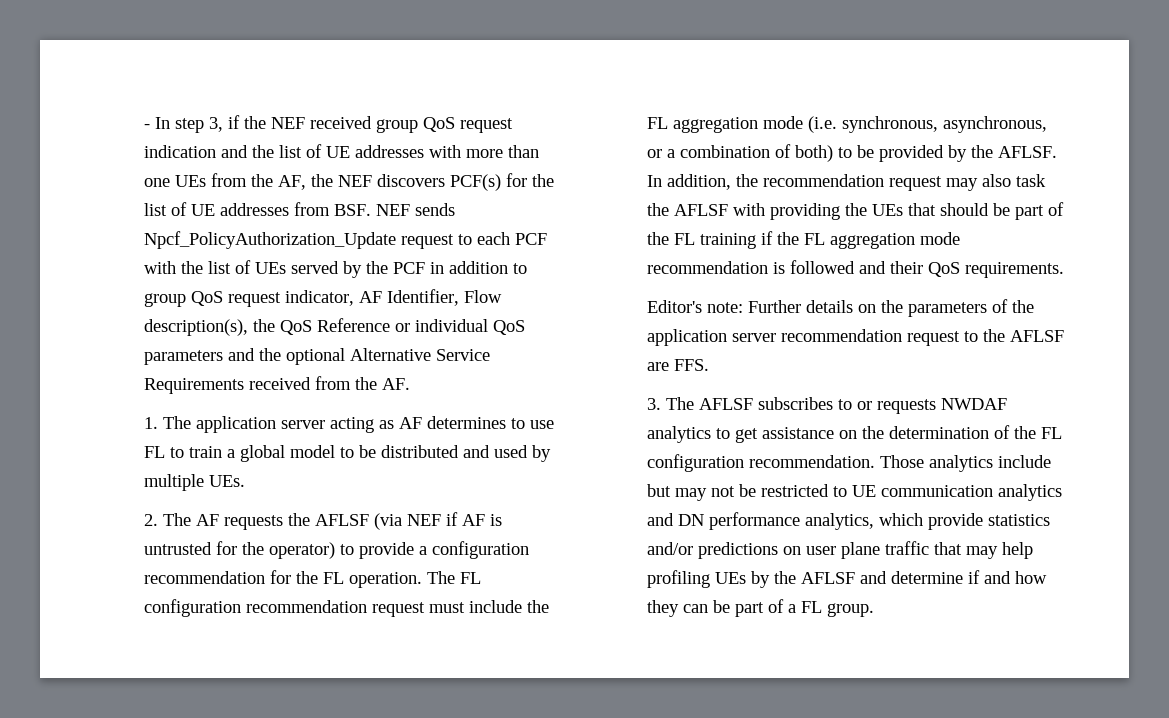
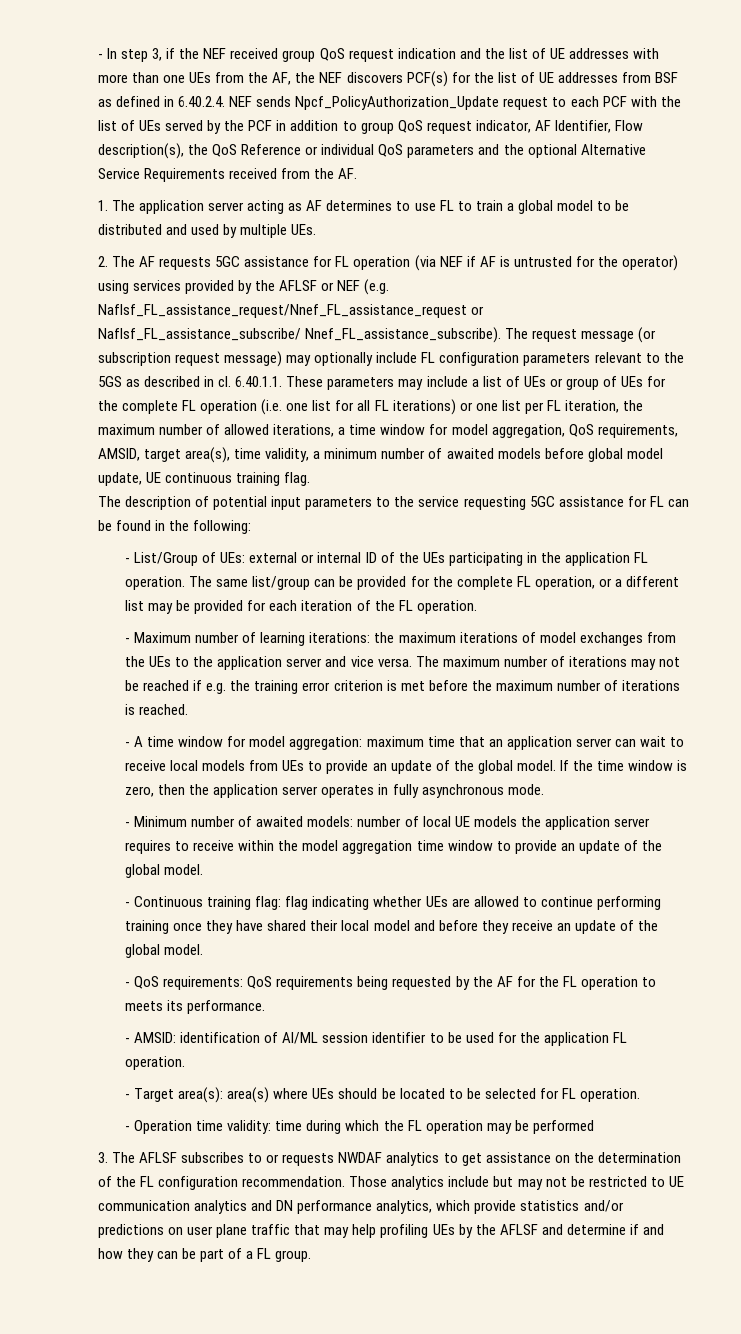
[333,204,371,216] BSF. -> [654,72,678,83] [98,96,226,107] BSF as defined in 6.40.2.4.
[287,513,369,526] the AFLSF -> [215,256,411,270] 5GC assistance for FL operation
[339,541,529,559] [143,570,481,588] [143,599,549,617] [646,116,1047,133] [646,144,1057,162] [646,174,1046,191] [646,202,1064,220] [646,231,960,249] [646,260,1064,278] [646,299,1034,317] [646,329,1064,346] [646,359,709,371] to provide a configuration recommendation for the FL operation. The FL configuration recommendation request must include the FL aggregation mode (i.e. synchronous, asynchronous, or a combination of both) to be provided by the AFLSF. In addition, the recommendation request may also task the AFLSF with providing the UEs that should be part of the FL training if the FL aggregation mode recommendation is followed and their QoS requirements. // Editor's note: Further details on the parameters of the application server recommendation request to the AFLSF are FFS. -> [98,279,390,295] [98,304,485,318] [98,327,657,343] [98,351,684,367] [98,376,666,390] [98,399,643,415] [98,424,678,438] [98,447,663,463] [98,472,311,486] [98,496,689,510] [98,520,252,534] [125,552,648,566] [125,576,679,590] [125,600,477,614] [125,632,676,646] [125,656,680,670] [125,680,680,694] [125,704,189,715] [125,736,684,750] [125,760,687,774] [125,784,544,798] [125,816,650,830] [125,840,662,854] [125,864,204,878] [125,896,661,910] [125,920,658,934] [125,944,204,958] [125,976,656,990] [125,1000,266,1014] [125,1032,627,1046] [125,1056,186,1070] [125,1087,640,1103] [125,1120,594,1134] using services provided by the AFLSF or NEF (e.g. Naflsf_FL_assistance_request/Nnef_FL_assistance_request or Naflsf_FL_assistance_subscribe/ Nnef_FL_assistance_subscribe). The request message (or subscription request message) may optionally include FL configuration parameters relevant to the 5GS as described in cl. 6.40.1.1. These parameters may include a list of UEs or group of UEs for the complete FL operation (i.e. one list for all FL iterations) or one list per FL iteration, the maximum number of allowed iterations, a time window for model aggregation, QoS requirements, AMSID, target area(s), time validity, a minimum number of awaited models before global model update, UE continuous training flag. // The description of potential input parameters to the service requesting 5GC assistance for FL can be found in the following: // - List/Group of UEs: external or internal ID of the UEs participating in the application FL operation. The same list/group can be provided for the complete FL operation, or a different list may be provided for each iteration of the FL operation. // - Maximum number of learning iterations: the maximum iterations of model exchanges from the UEs to the application server and vice versa. The maximum number of iterations may not be reached if e.g. the training error criterion is met before the maximum number of iterations is reached. // - A time window for model aggregation: maximum time that an application server can wait to receive local models from UEs to provide an update of the global model. If the time window is zero, then the application server operates in fully asynchronous mode. // - Minimum number of awaited models: number of local UE models the application server requires to receive within the model aggregation time window to provide an update of the global model. // - Continuous training flag: flag indicating whether UEs are allowed to continue performing training once they have shared their local model and before they receive an update of the global model. // - QoS requirements: QoS requirements being requested by the AF for the FL operation to meets its performance. // - AMSID: identification of AI/ML session identifier to be used for the application FL operation. // - Target area(s): area(s) where UEs should be located to be selected for FL operation. // - Operation time validity: time during which the FL operation may be performed

